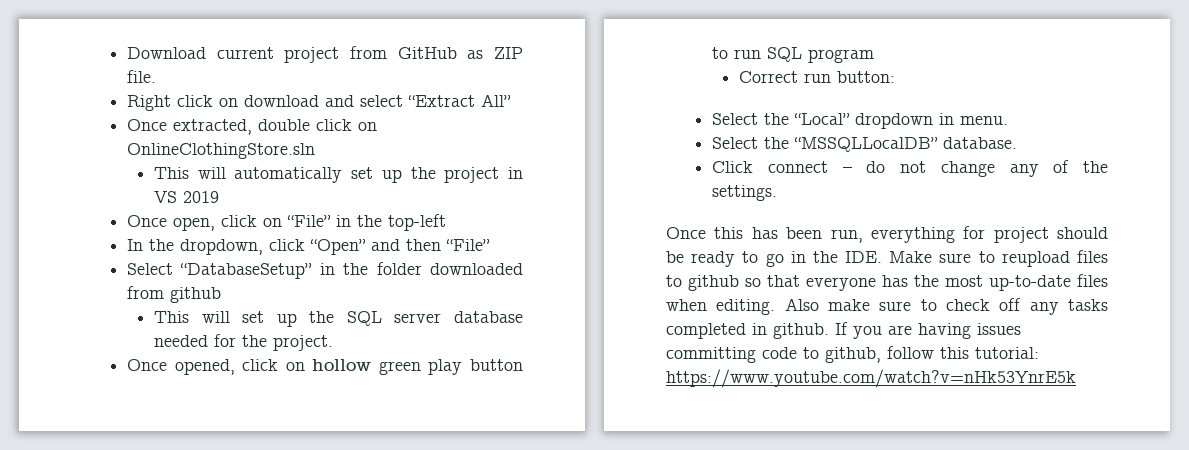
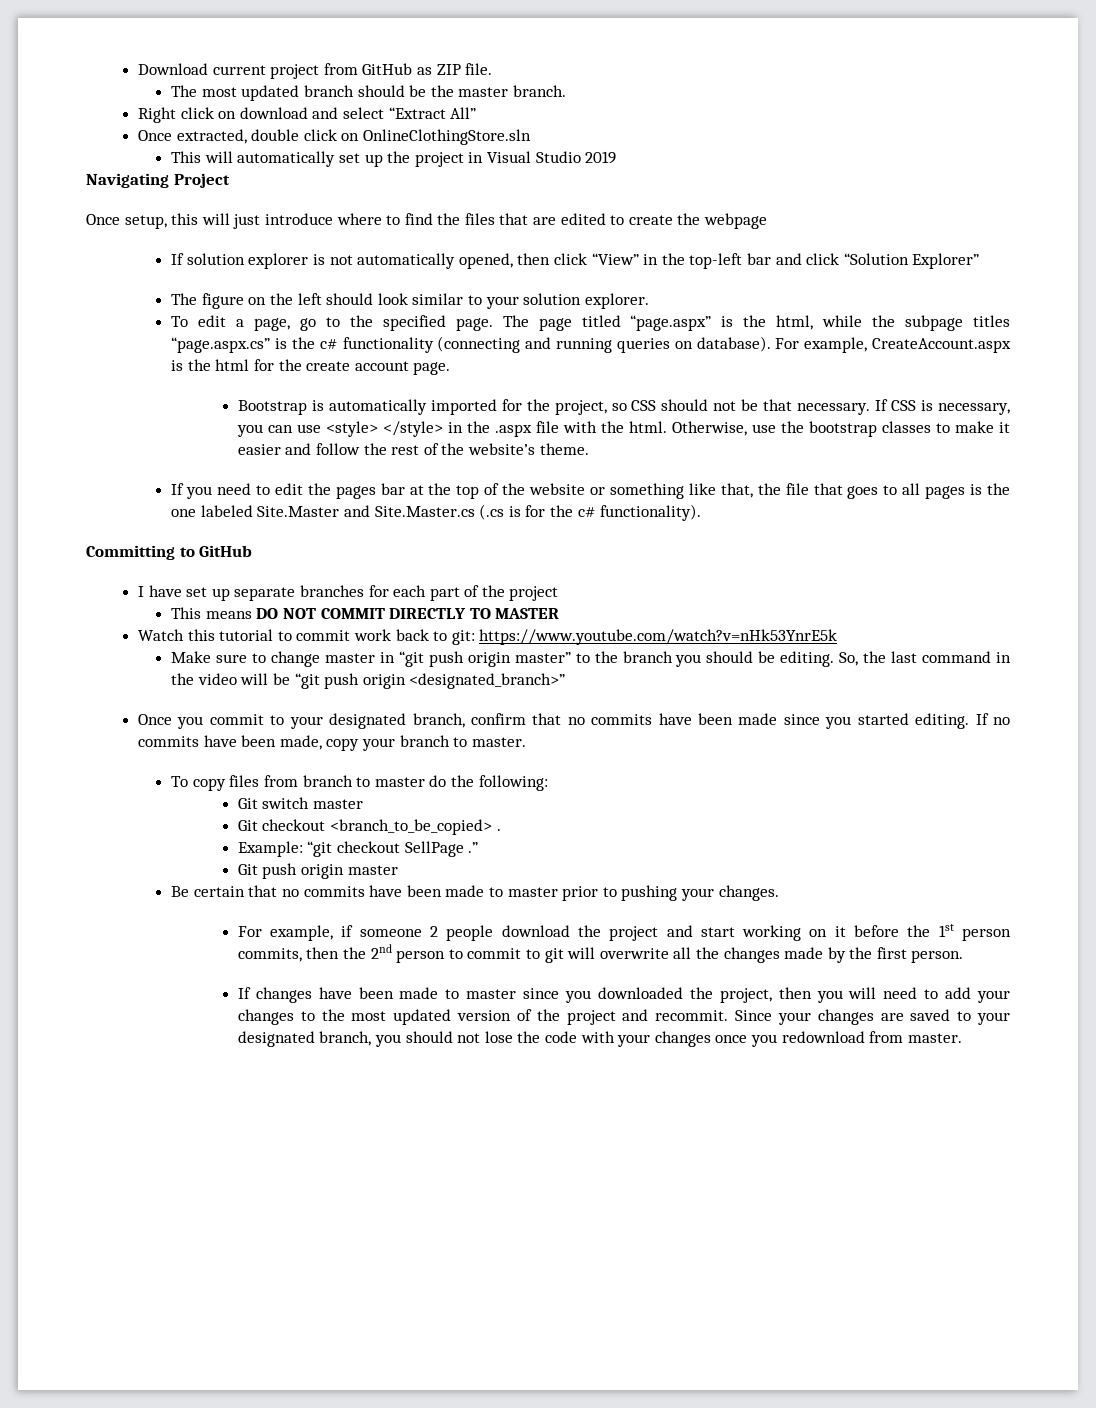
(157, 76) none -> [171,85,567,101] // The most updated branch should be the master branch.
[153,191,177,203] VS -> [487,151,581,163] Visual Studio
[127,214,447,231] [127,239,491,255] [127,262,523,279] [127,286,222,303] [153,311,523,327] [153,334,333,351] [127,359,523,375] [712,47,875,63] [738,71,895,83] [712,113,1009,129] [712,137,1018,152] [712,160,1108,177] [712,185,778,201] [666,226,1108,243] [666,250,1108,267] [666,274,1108,291] [666,298,1108,315] [666,322,1021,339] [666,346,1039,363] [666,369,1076,388] // Once open, click on “File” in the top-left // In the dropdown, click “Open” and then “File” // Select “DatabaseSetup” in the folder downloaded from github // This will set up the SQL server database needed for the project. // Once opened, click on hollow green play button to run SQL program // Correct run button: // Select the “Local” dropdown in menu. // Select the “MSSQLLocalDB” database. // Click connect – do not change any of the settings. // Once this has been run, everything for project should be ready to go in the IDE. Make sure to reupload files to github so that everyone has the most up-to-date files when editing. Also make sure to check off any tasks completed in github. If you are having issues committing code to github, follow this tutorial: https://www.youtube.com/watch?v=nHk53YnrE5k -> [86,173,230,188] [86,213,768,229] [171,253,980,269] [171,293,649,309] [171,315,1011,331] [171,336,1012,353] [171,359,451,375] [237,399,1010,415] [236,421,1011,437] [237,443,589,455] [171,483,1010,499] [171,504,702,521] [86,545,253,560] [137,585,559,601] [171,607,560,619] [137,629,838,645] [171,651,1011,667] [171,673,566,689] [137,713,1011,729] [137,735,526,751] [171,775,548,791] [237,797,364,809] [237,819,501,835] [237,841,479,857] [237,863,398,879] [171,885,779,901] [237,924,1011,941] [237,944,964,963] [237,987,1011,1003] [237,1009,1010,1025] [237,1031,962,1047] // Navigating Project // Once setup, this will just introduce where to find the files that are edited to create the webpage // If solution explorer is not automatically opened, then click “View” in the top-left bar and click “Solution Explorer” // The figure on the left should look similar to your solution explorer. // To edit a page, go to the specified page. The page titled “page.aspx” is the html, while the subpage titles “page.aspx.cs” is the c# functionality (connecting and running queries on database). For example, CreateAccount.aspx is the html for the create account page. // Bootstrap is automatically imported for the project, so CSS should not be that necessary. If CSS is necessary, you can use <style> </style> in the .aspx file with the html. Otherwise, use the bootstrap classes to make it easier and follow the rest of the website’s theme. // If you need to edit the pages bar at the top of the website or something like that, the file that goes to all pages is the one labeled Site.Master and Site.Master.cs (.cs is for the c# functionality). // Committing to GitHub // I have set up separate branches for each part of the project // This means DO NOT COMMIT DIRECTLY TO MASTER // Watch this tutorial to commit work back to git: https://www.youtube.com/watch?v=nHk53YnrE5k // Make sure to change master in “git push origin master” to the branch you should be editing. So, the last command in the video will be “git push origin <designated_branch>” // Once you commit to your designated branch, confirm that no commits have been made since you started editing. If no commits have been made, copy your branch to master. // To copy files from branch to master do the following: // Git switch master // Git checkout <branch_to_be_copied> . // Example: “git checkout SellPage .” // Git push origin master // Be certain that no commits have been made to master prior to pushing your changes. // For example, if someone 2 people download the project and start working on it before the 1st person commits, then the 2nd person to commit to git will overwrite all the changes made by the first person. // If changes have been made to master since you downloaded the project, then you will need to add your changes to the most updated version of the project and recommit. Since your changes are saved to your designated branch, you should not lose the code with your changes once you redownload from master.

